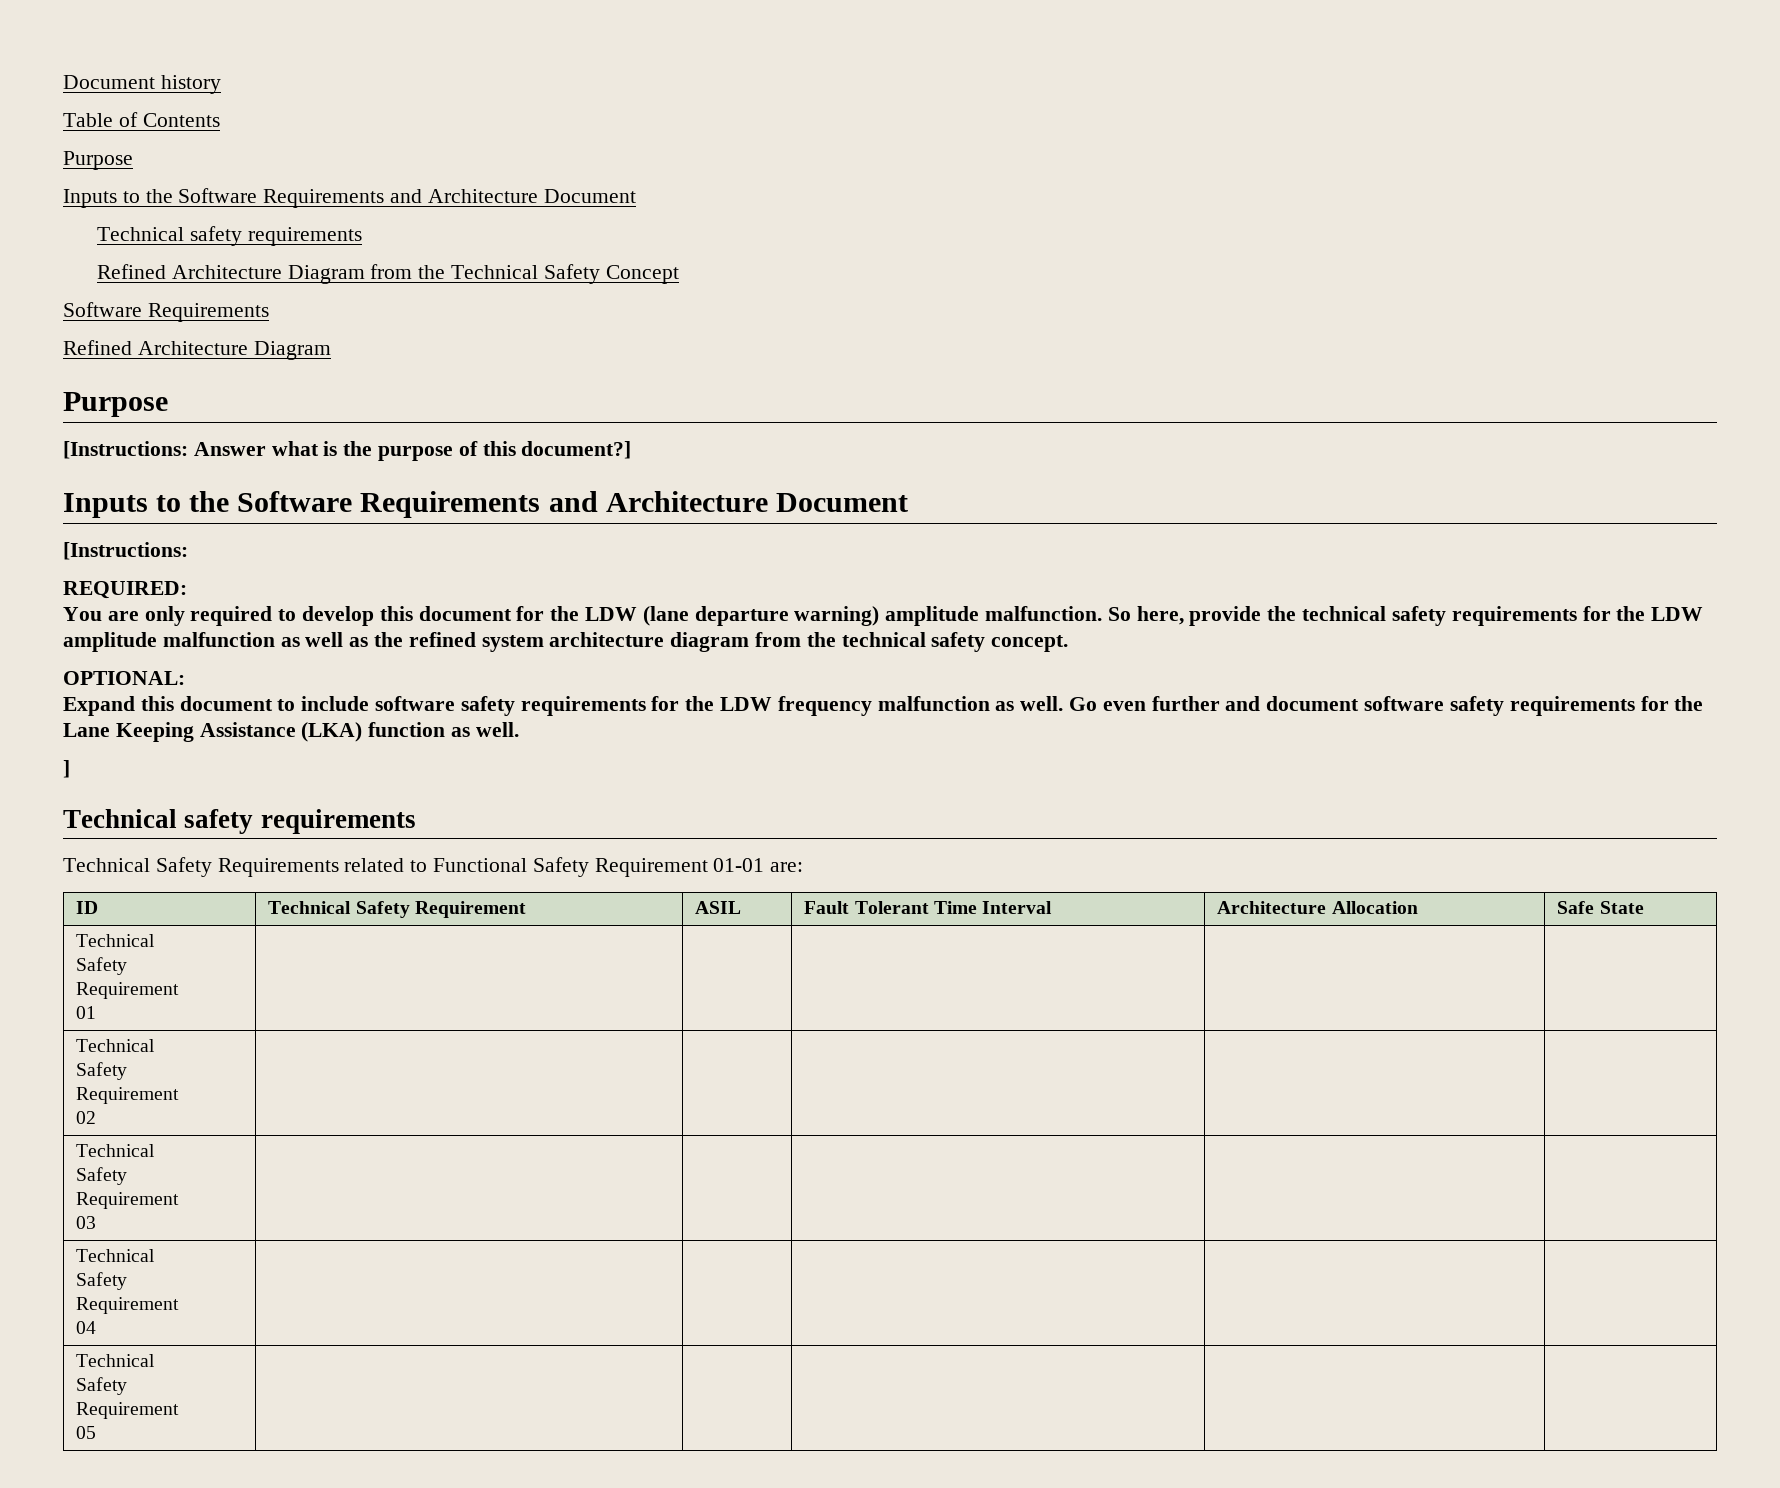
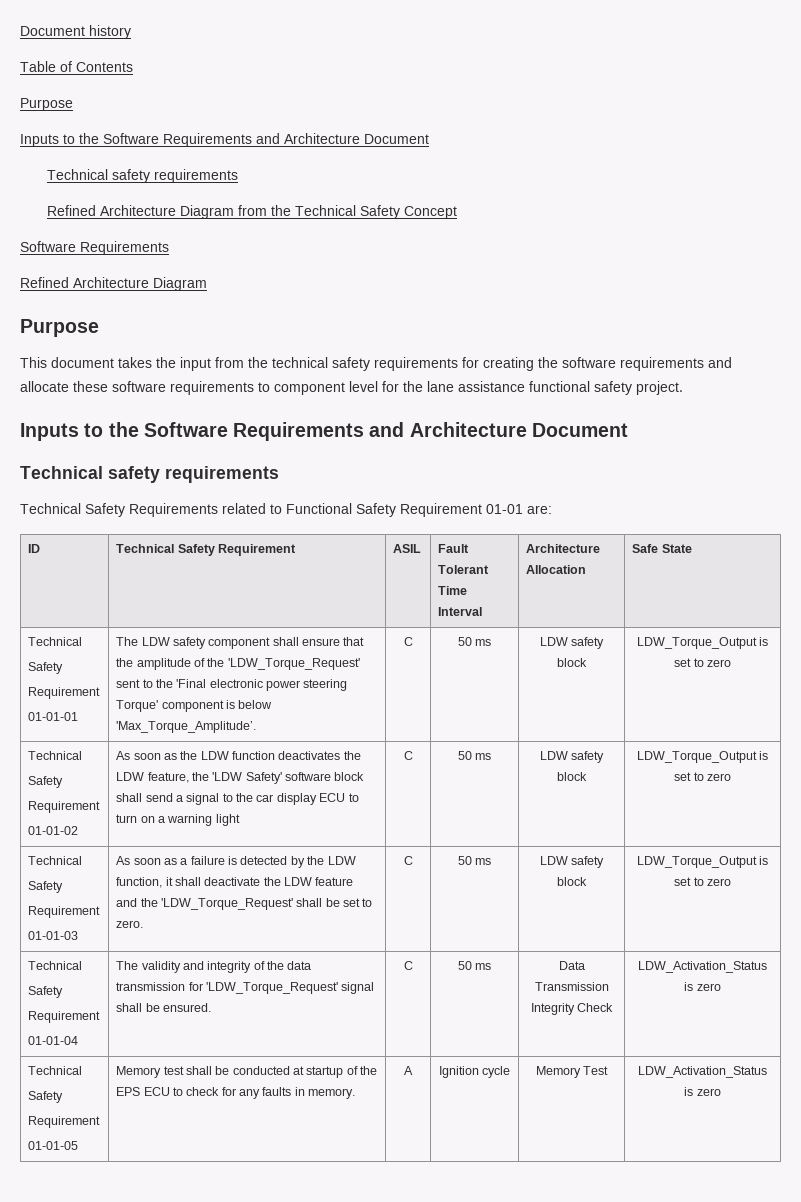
[63,441,632,461] [63,491,908,518] [63,542,188,560] [63,581,187,599] [63,606,1704,626] [63,632,1069,652] [63,671,185,685] [63,696,1704,716] [63,722,519,742] [63,760,70,778] [Instructions: Answer what is the purpose of this document?] // Inputs to the Software Requirements and Architecture Document // [Instructions: // REQUIRED: // You are only required to develop this document for the LDW (lane departure warning) amplitude malfunction. So here, provide the technical safety requirements for the LDW amplitude malfunction as well as the refined system architecture diagram from the technical safety concept. // OPTIONAL: // Expand this document to include software safety requirements for the LDW frequency malfunction as well. Go even further and document software safety requirements for the Lane Keeping Assistance (LKA) function as well. // ] -> [20,357,732,371] [20,381,683,395] [20,422,628,441] This document takes the input from the technical safety requirements for creating the software requirements and allocate these software requirements to component level for the lane assistance functional safety project. // Inputs to the Software Requirements and Architecture Document
[76,1006,97,1019] [76,1039,156,1052] [76,1062,128,1080] [76,1087,180,1104] [76,1111,97,1124] [76,1144,156,1157] [76,1167,128,1185] [76,1192,180,1209] [76,1216,97,1229] [76,1249,156,1262] [76,1272,128,1290] [76,1297,180,1314] [76,1321,97,1334] [76,1354,156,1367] [76,1377,128,1395] [76,1402,180,1419] [76,1426,97,1439] 01 | | | | | // Technical // Safety // Requirement // 02 | | | | | // Technical // Safety // Requirement // 03 | | | | | // Technical // Safety // Requirement // 04 | | | | | // Technical // Safety // Requirement // 05 | | | | | -> [28,712,79,721] [116,637,365,649] [116,658,360,670] [116,679,348,691] [116,700,273,712] [116,721,257,733] [403,637,413,646] [457,637,492,646] [539,637,605,649] [557,658,587,667] [636,637,769,649] [674,658,731,667] [28,751,83,760] [28,776,64,788] [28,801,101,813] [28,826,79,835] [116,751,361,760] [116,772,365,784] [116,793,359,805] [116,814,240,826] [403,751,413,760] [457,751,492,760] [539,751,605,763] [557,772,587,781] [636,751,769,763] [674,772,731,781] [28,856,83,865] [28,881,64,893] [28,906,101,918] [28,931,79,940] [116,856,356,868] [116,877,354,888] [116,898,373,910] [116,920,144,928] [403,856,413,865] [457,856,492,865] [539,856,605,868] [557,877,587,886] [636,856,769,868] [674,877,731,886] [28,961,83,970] [28,986,64,998] [28,1011,101,1023] [28,1036,79,1045] [116,961,312,973] [116,982,375,994] [116,1003,211,1012] [403,961,413,970] [457,961,492,970] [558,961,585,970] [534,982,609,991] [530,1003,614,1015] [638,961,767,973] [684,982,721,991] [28,1066,83,1075] [28,1091,64,1103] [28,1116,101,1128] [28,1141,79,1150] [116,1066,378,1078] [116,1087,356,1099] [404,1066,413,1075] [438,1066,511,1078] [535,1066,609,1078] [638,1066,767,1078] [684,1087,721,1096] 01-01-01 | The LDW safety component shall ensure that the amplitude of the 'LDW_Torque_Request' sent to the 'Final electronic power steering Torque' component is below 'Max_Torque_Amplitude’. | C | 50 ms | LDW safety block | LDW_Torque_Output is set to zero // Technical // Safety // Requirement // 01-01-02 | As soon as the LDW function deactivates the LDW feature, the 'LDW Safety' software block shall send a signal to the car display ECU to turn on a warning light | C | 50 ms | LDW safety block | LDW_Torque_Output is set to zero // Technical // Safety // Requirement // 01-01-03 | As soon as a failure is detected by the LDW function, it shall deactivate the LDW feature and the 'LDW_Torque_Request' shall be set to zero. | C | 50 ms | LDW safety block | LDW_Torque_Output is set to zero // Technical // Safety // Requirement // 01-01-04 | The validity and integrity of the data transmission for 'LDW_Torque_Request' signal shall be ensured. | C | 50 ms | Data Transmission Integrity Check | LDW_Activation_Status is zero // Technical // Safety // Requirement // 01-01-05 | Memory test shall be conducted at startup of the EPS ECU to check for any faults in memory. | A | Ignition cycle | Memory Test | LDW_Activation_Status is zero

